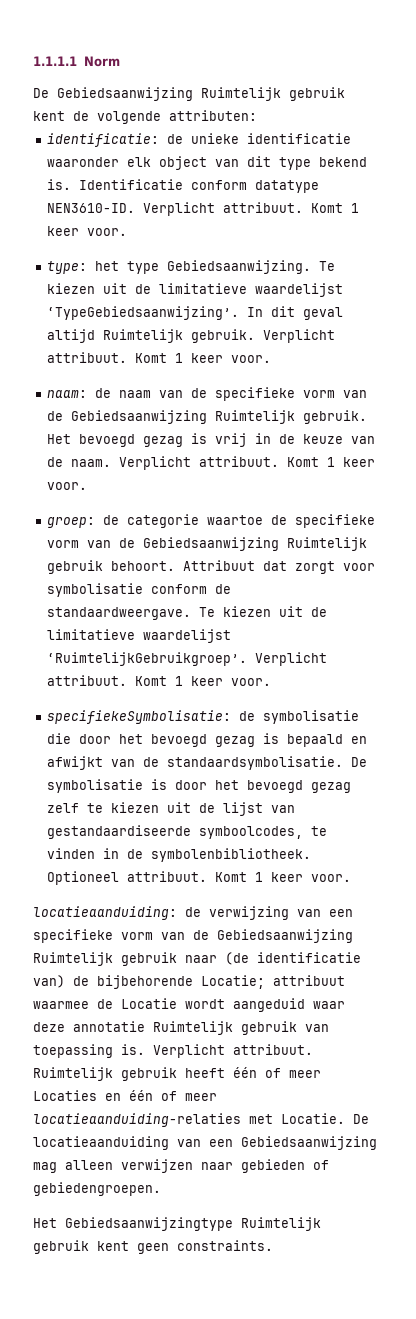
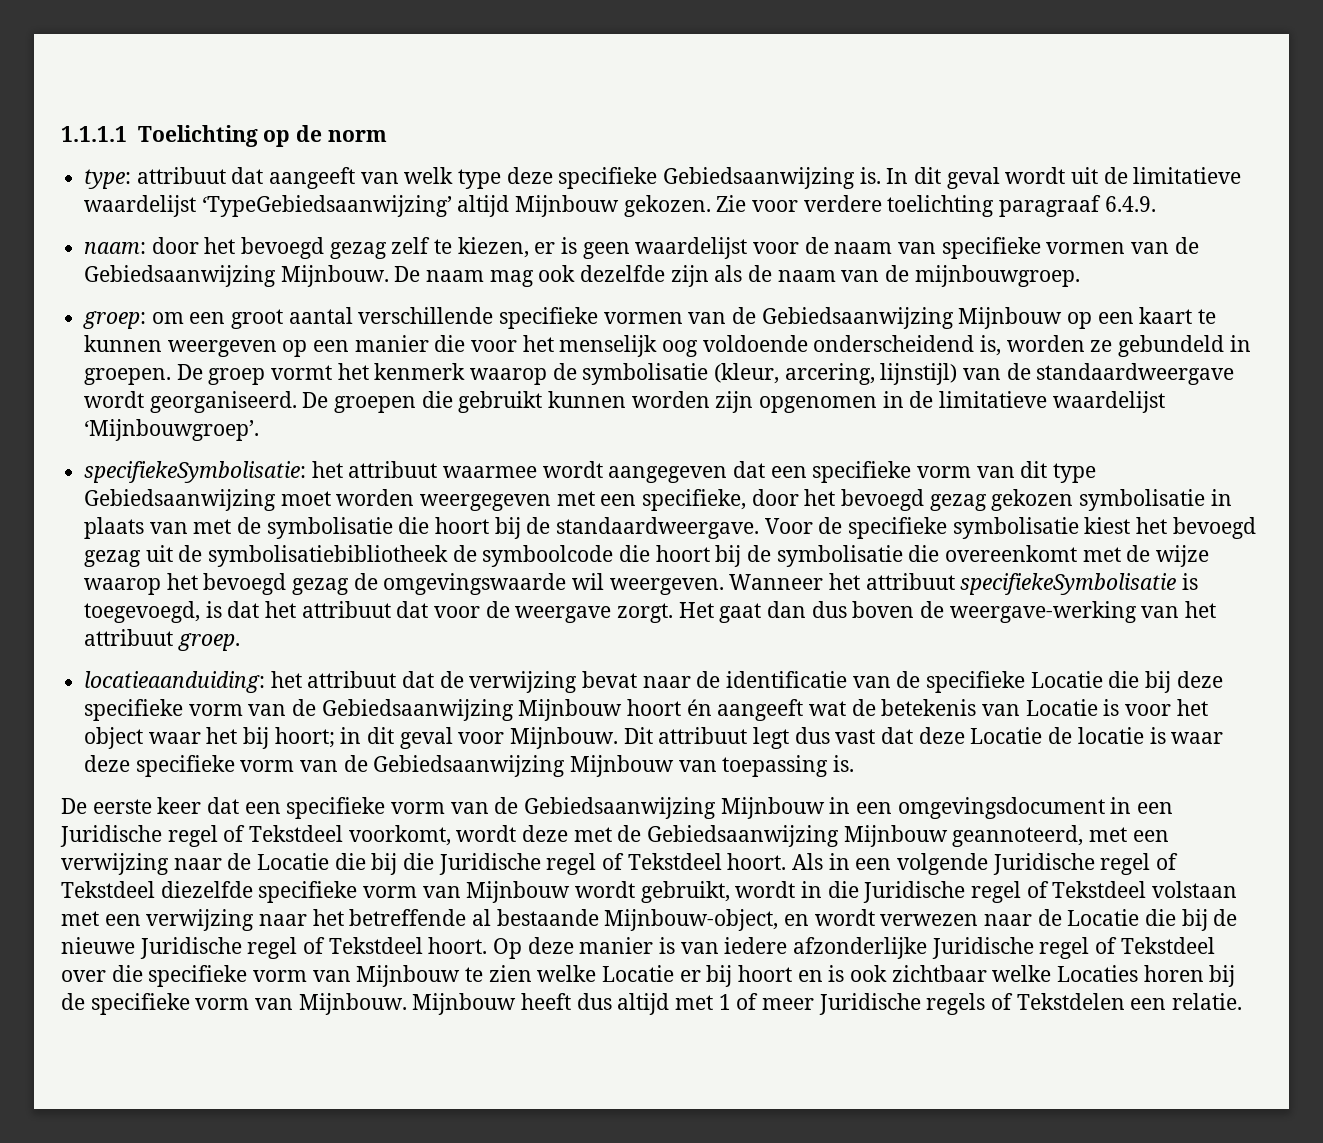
[83,56,120,67] [33,87,345,101] [33,110,257,124] [47,133,352,147] [47,156,368,170] [47,179,320,193] [47,202,360,216] [47,226,128,236] [47,260,336,274] [47,283,344,297] [47,306,344,320] [47,329,336,343] [47,352,272,363] [47,387,368,401] [47,410,368,424] [47,433,376,447] [47,456,376,470] [47,482,88,490] [47,514,376,528] [47,537,368,551] [47,560,376,574] [47,583,232,597] [47,606,328,620] [47,629,232,643] [47,652,328,666] [47,675,272,686] [47,710,360,724] [47,733,368,747] [47,756,368,770] [47,779,168,793] Norm // De Gebiedsaanwijzing Ruimtelijk gebruik kent de volgende attributen: // identificatie: de unieke identificatie waaronder elk object van dit type bekend is. Identificatie conform datatype NEN3610-ID. Verplicht attribuut. Komt 1 keer voor. // type: het type Gebiedsaanwijzing. Te kiezen uit de limitatieve waardelijst ‘TypeGebiedsaanwijzing’. In dit geval altijd Ruimtelijk gebruik. Verplicht attribuut. Komt 1 keer voor. // naam: de naam van de specifieke vorm van de Gebiedsaanwijzing Ruimtelijk gebruik. Het bevoegd gezag is vrij in de keuze van de naam. Verplicht attribuut. Komt 1 keer voor. // groep: de categorie waartoe de specifieke vorm van de Gebiedsaanwijzing Ruimtelijk gebruik behoort. Attribuut dat zorgt voor symbolisatie conform de standaardweergave. Te kiezen uit de limitatieve waardelijst ‘RuimtelijkGebruikgroep’. Verplicht attribuut. Komt 1 keer voor. // specifiekeSymbolisatie: de symbolisatie die door het bevoegd gezag is bepaald en afwijkt van de standaardsymbolisatie. De symbolisatie is -> [137,125,387,147] [84,167,1242,189] [84,195,1156,217] [84,242,147,254] Toelichting op de norm // type: attribuut dat aangeeft van welk type deze specifieke Gebiedsaanwijzing is. In dit geval wordt uit de limitatieve waardelijst ‘TypeGebiedsaanwijzing’ altijd Mijnbouw gekozen. Zie voor verdere toelichting paragraaf 6.4.9. // naam:
[111,802,296,816] [47,825,328,839] [47,848,312,862] [47,871,352,885] [33,906,321,920] kiezen uit de lijst van gestandaardiseerde symboolcodes, te vinden in de symbolenbibliotheek. Optioneel attribuut. Komt 1 keer voor. // locatieaanduiding: de verwijzing van -> [457,237,1199,259] [84,265,1080,287] [83,307,1217,329] [84,335,1251,357] [84,363,1235,385] [84,391,1165,413] [84,419,260,441] [84,461,1097,483] [84,489,1232,511] [84,517,1256,539] [84,545,1210,567] [84,573,1199,595] [84,601,1217,623] [84,629,240,651] [84,671,1223,693] [84,699,1208,721] [84,727,1224,749] [84,755,855,777] [61,797,240,814] kiezen, er is geen waardelijst voor de naam van specifieke vormen van de Gebiedsaanwijzing Mijnbouw. De naam mag ook dezelfde zijn als de naam van de mijnbouwgroep. // groep: om een groot aantal verschillende specifieke vormen van de Gebiedsaanwijzing Mijnbouw op een kaart te kunnen weergeven op een manier die voor het menselijk oog voldoende onderscheidend is, worden ze gebundeld in groepen. De groep vormt het kenmerk waarop de symbolisatie (kleur, arcering, lijnstijl) van de standaardweergave wordt georganiseerd. De groepen die gebruikt kunnen worden zijn opgenomen in de limitatieve waardelijst ‘Mijnbouwgroep’. // specifiekeSymbolisatie: het attribuut waarmee wordt aangegeven dat een specifieke vorm van dit type Gebiedsaanwijzing moet worden weergegeven met een specifieke, door het bevoegd gezag gekozen symbolisatie in plaats van met de symbolisatie die hoort bij de standaardweergave. Voor de specifieke symbolisatie kiest het bevoegd gezag uit de symbolisatiebibliotheek de symboolcode die hoort bij de symbolisatie die overeenkomt met de wijze waarop het bevoegd gezag de omgevingswaarde wil weergeven. Wanneer het attribuut specifiekeSymbolisatie is toegevoegd, is dat het attribuut dat voor de weergave zorgt. Het gaat dan dus boven de weergave-werking van het attribuut groep. // locatieaanduiding: het attribuut dat de verwijzing bevat naar de identificatie van de specifieke Locatie die bij deze specifieke vorm van de Gebiedsaanwijzing Mijnbouw hoort én aangeeft wat de betekenis van Locatie is voor het object waar het bij hoort; in dit geval voor Mijnbouw. Dit attribuut legt dus vast dat deze Locatie de locatie is waar deze specifieke vorm van de Gebiedsaanwijzing Mijnbouw van toepassing is. // De eerste keer dat
[33,952,361,966] [33,975,345,989] [33,998,345,1012] [33,1021,329,1035] [33,1044,313,1058] [33,1067,321,1081] [33,1090,217,1101] [33,1113,369,1127] [33,1136,377,1150] [33,1159,329,1173] [33,1182,161,1196] [33,1217,321,1231] [33,1240,273,1254] Ruimtelijk gebruik naar (de identificatie van) de bijbehorende Locatie; attribuut waarmee de Locatie wordt aangeduid waar deze annotatie Ruimtelijk gebruik van toepassing is. Verplicht attribuut. Ruimtelijk gebruik heeft één of meer Locaties en één of meer locatieaanduiding-relaties met Locatie. De locatieaanduiding van een Gebiedsaanwijzing mag alleen verwijzen naar gebieden of gebiedengroepen. // Het Gebiedsaanwijzingtype Ruimtelijk gebruik kent geen constraints. -> [720,797,1174,819] [60,825,1169,847] [61,853,1179,875] [61,881,1238,903] [61,909,1238,931] [61,937,1215,959] [61,965,1236,987] [61,993,1243,1015] Mijnbouw in een omgevingsdocument in een Juridische regel of Tekstdeel voorkomt, wordt deze met de Gebiedsaanwijzing Mijnbouw geannoteerd, met een verwijzing naar de Locatie die bij die Juridische regel of Tekstdeel hoort. Als in een volgende Juridische regel of Tekstdeel diezelfde specifieke vorm van Mijnbouw wordt gebruikt, wordt in die Juridische regel of Tekstdeel volstaan met een verwijzing naar het betreffende al bestaande Mijnbouw-object, en wordt verwezen naar de Locatie die bij de nieuwe Juridische regel of Tekstdeel hoort. Op deze manier is van iedere afzonderlijke Juridische regel of Tekstdeel over die specifieke vorm van Mijnbouw te zien welke Locatie er bij hoort en is ook zichtbaar welke Locaties horen bij de specifieke vorm van Mijnbouw. Mijnbouw heeft dus altijd met 1 of meer Juridische regels of Tekstdelen een relatie.

